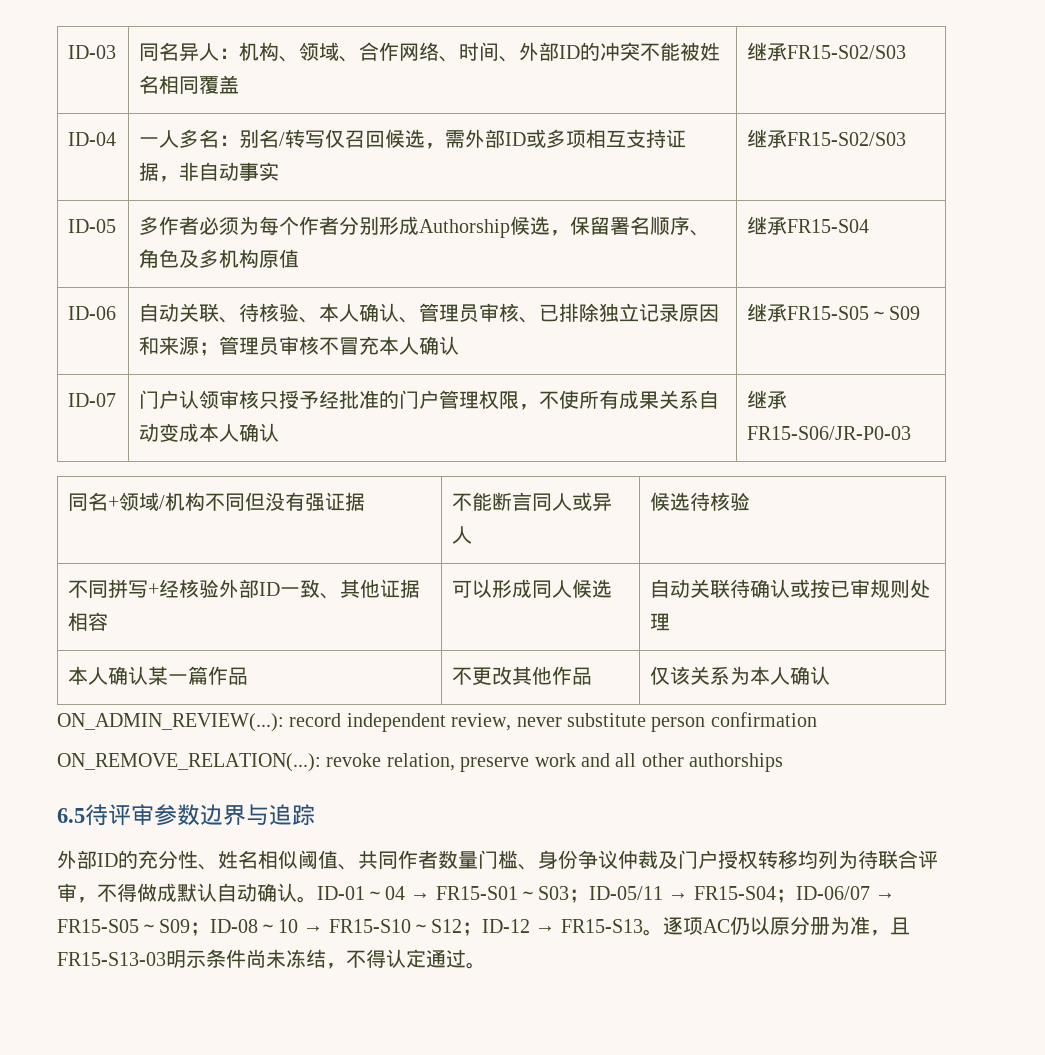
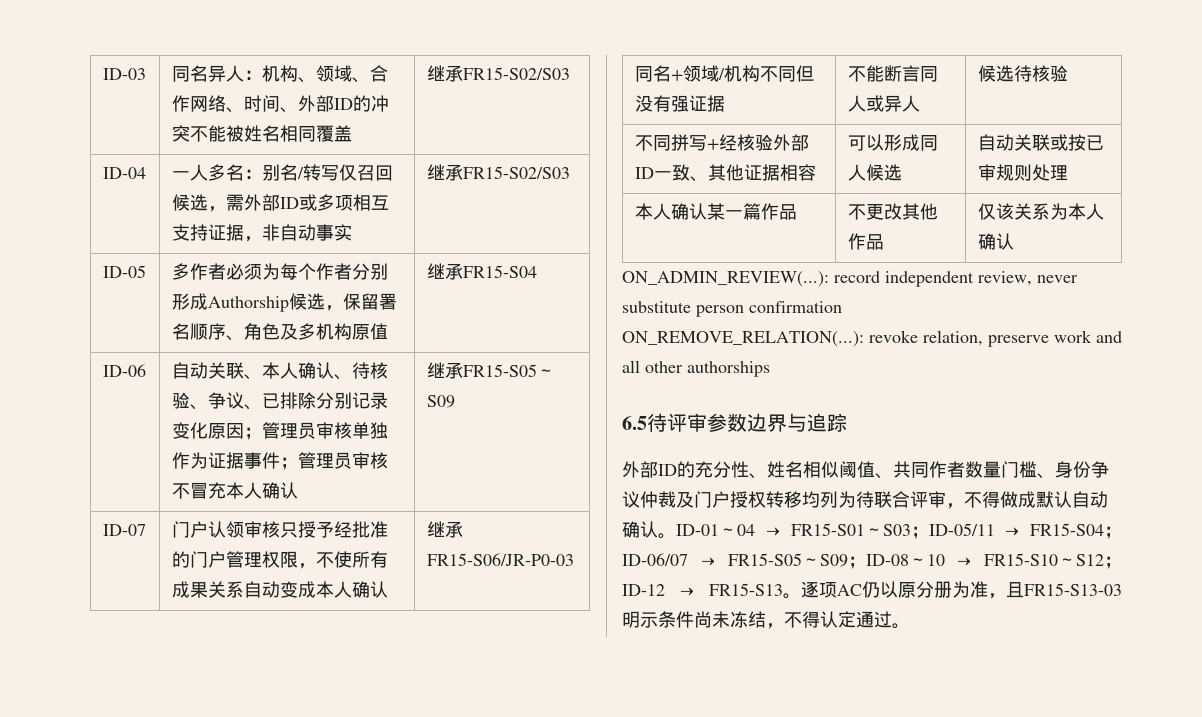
[239,303,320,323] 待核验、 -> (262, 377) none
[419,303,720,323] [139,336,200,355] 管理员审核、已排除独立记录原因和来源 -> [351,362,388,379] [171,392,388,410] [171,422,388,440] [171,452,280,469] 待核验、争议、已排除分别记录变化原因；管理员审核单独作为证据事件
[730,579,791,598] 待确认 -> (1050, 142) none

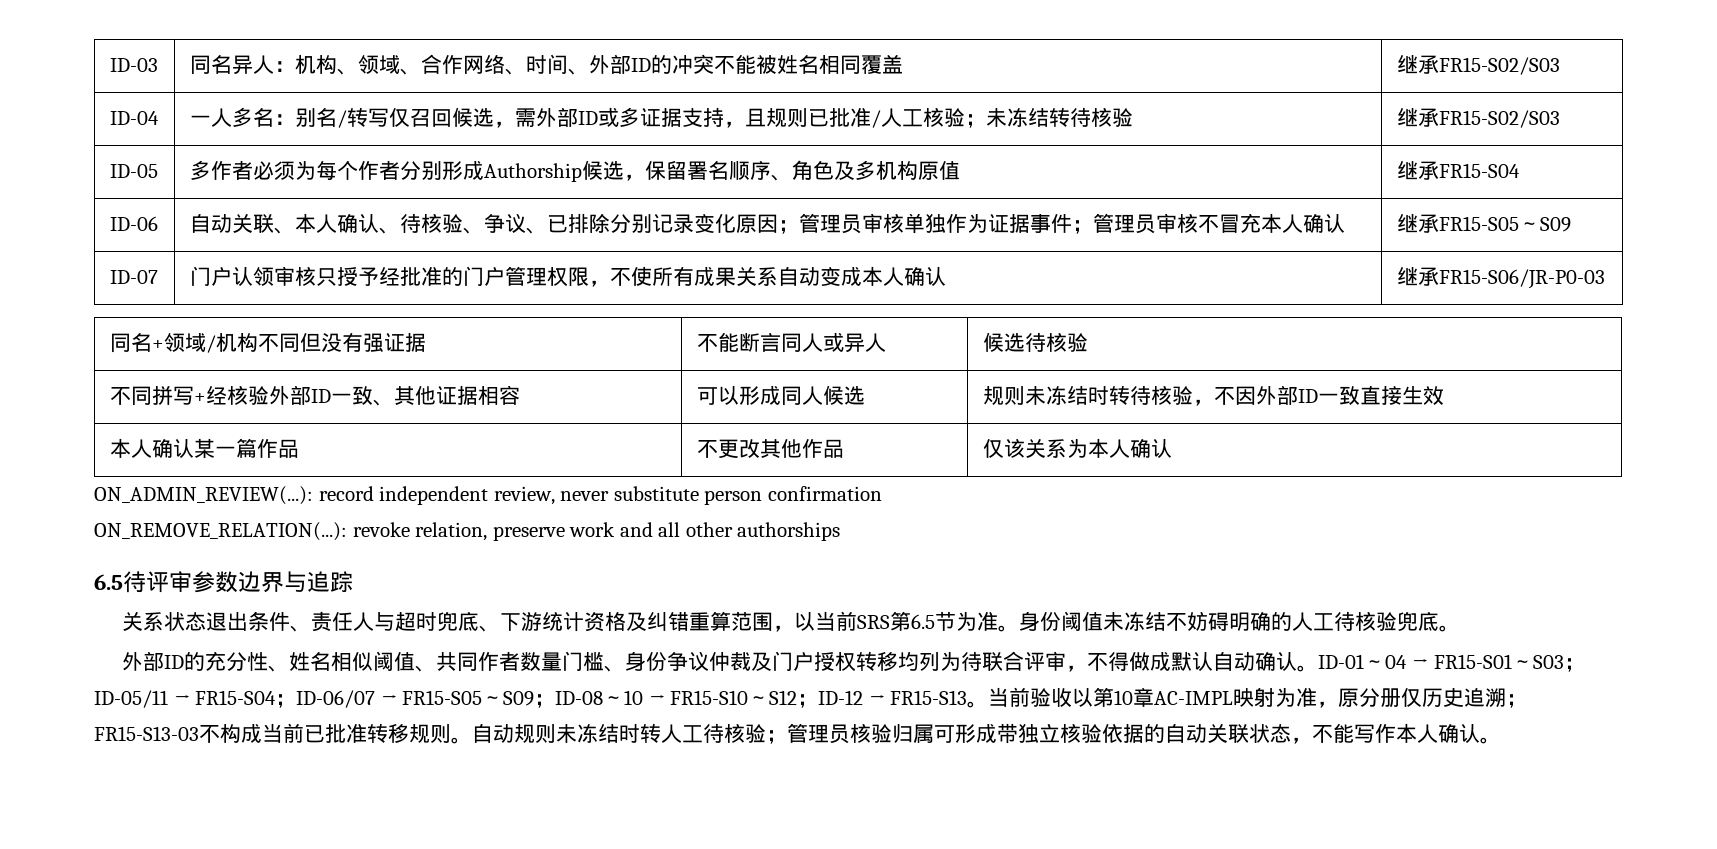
[334,194,389,211] [171,224,352,242] 项相互支持证据，非自动事实 -> [639,107,1133,128] 证据支持，且规则已批准/人工核验；未冻结转待核验
[977,134,1104,151] [977,164,1068,181] 自动关联或按已审规则处理 -> [982,385,1444,406] 规则未冻结时转待核验，不因外部ID一致直接生效
(847, 422) none -> [122,611,1461,632] // 关系状态退出条件、责任人与超时兜底、下游统计资格及纠错重算范围，以当前SRS第6.5节为准。身份阈值未冻结不妨碍明确的人工待核验兜底。
[801,581,1122,599] [622,611,892,629] 逐项AC仍以原分册为准，且FR15-S13-03明示条件尚未冻结，不得认定通过 -> [988,687,1528,708] [94,723,1480,744] 当前验收以第10章AC-IMPL映射为准，原分册仅历史追溯；FR15-S13-03不构成当前已批准转移规则。自动规则未冻结时转人工待核验；管理员核验归属可形成带独立核验依据的自动关联状态，不能写作本人确认

